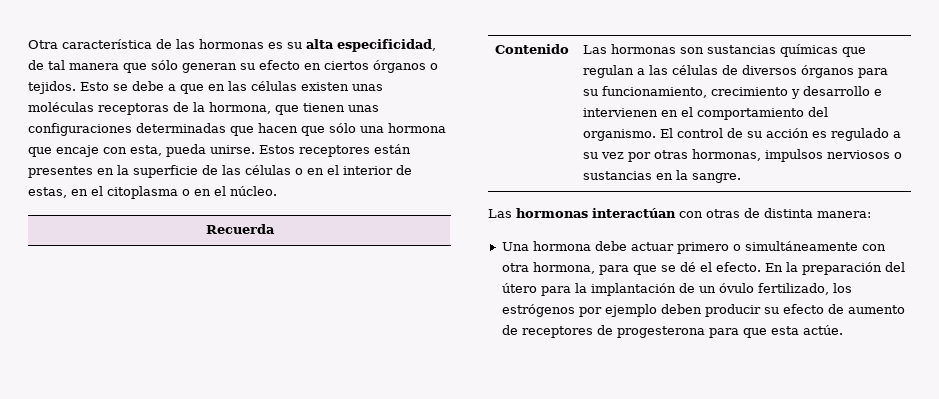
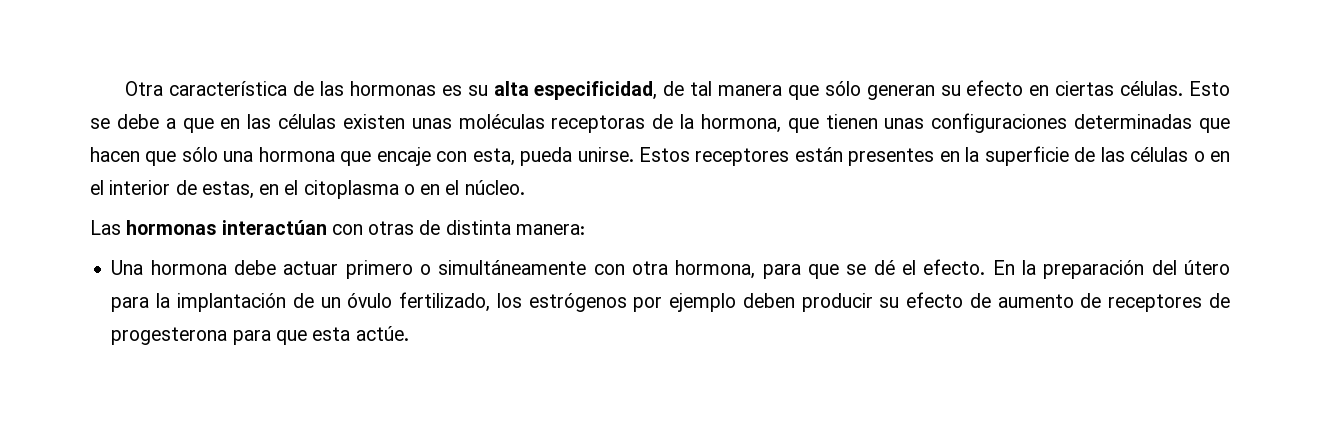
[324,60,438,73] [28,81,76,94] ciertos órganos o tejidos. -> [1055,81,1184,96] ciertas células.
[205,224,275,234] [494,44,569,54] [582,44,866,57] [582,65,888,78] [582,86,882,99] [582,107,828,120] [582,128,901,141] [582,149,902,162] [582,170,741,183] // Recuerda // Contenido | Las hormonas son sustancias químicas que regulan a las células de diversos órganos para su funcionamiento, crecimiento y desarrollo e intervienen en el comportamiento del organismo. El control de su acción es regulado a su vez por otras hormonas, impulsos nerviosos o sustancias en la sangre. -> (525, 187) none

